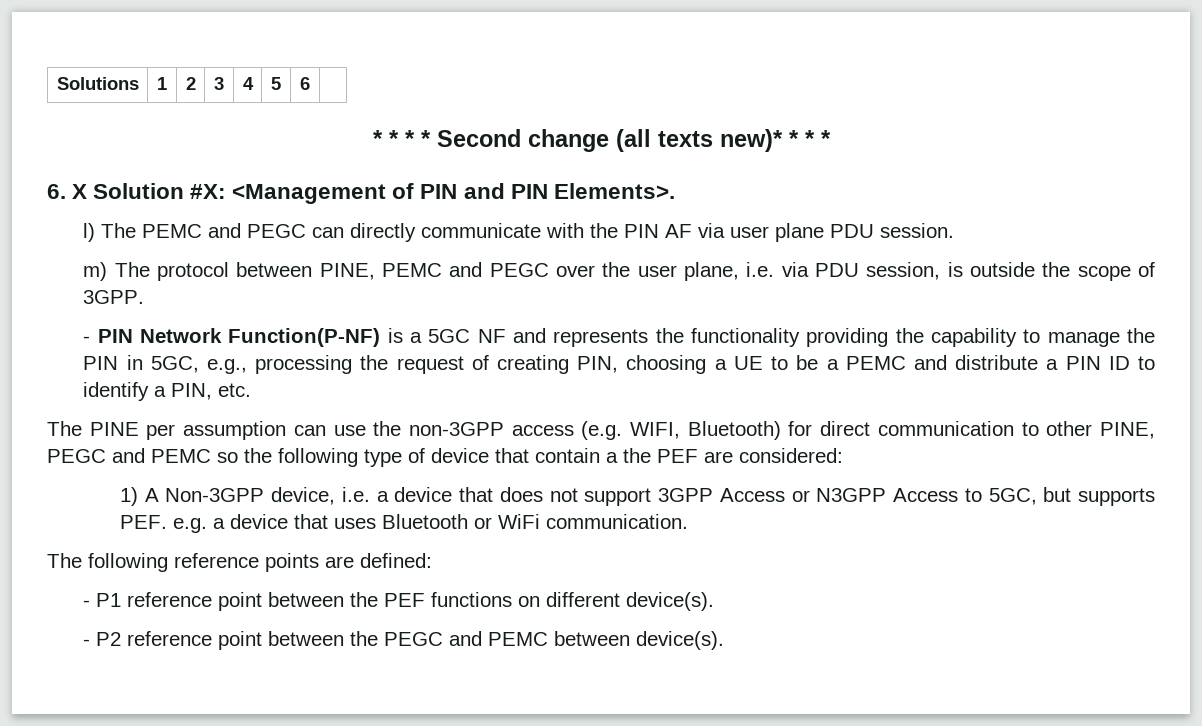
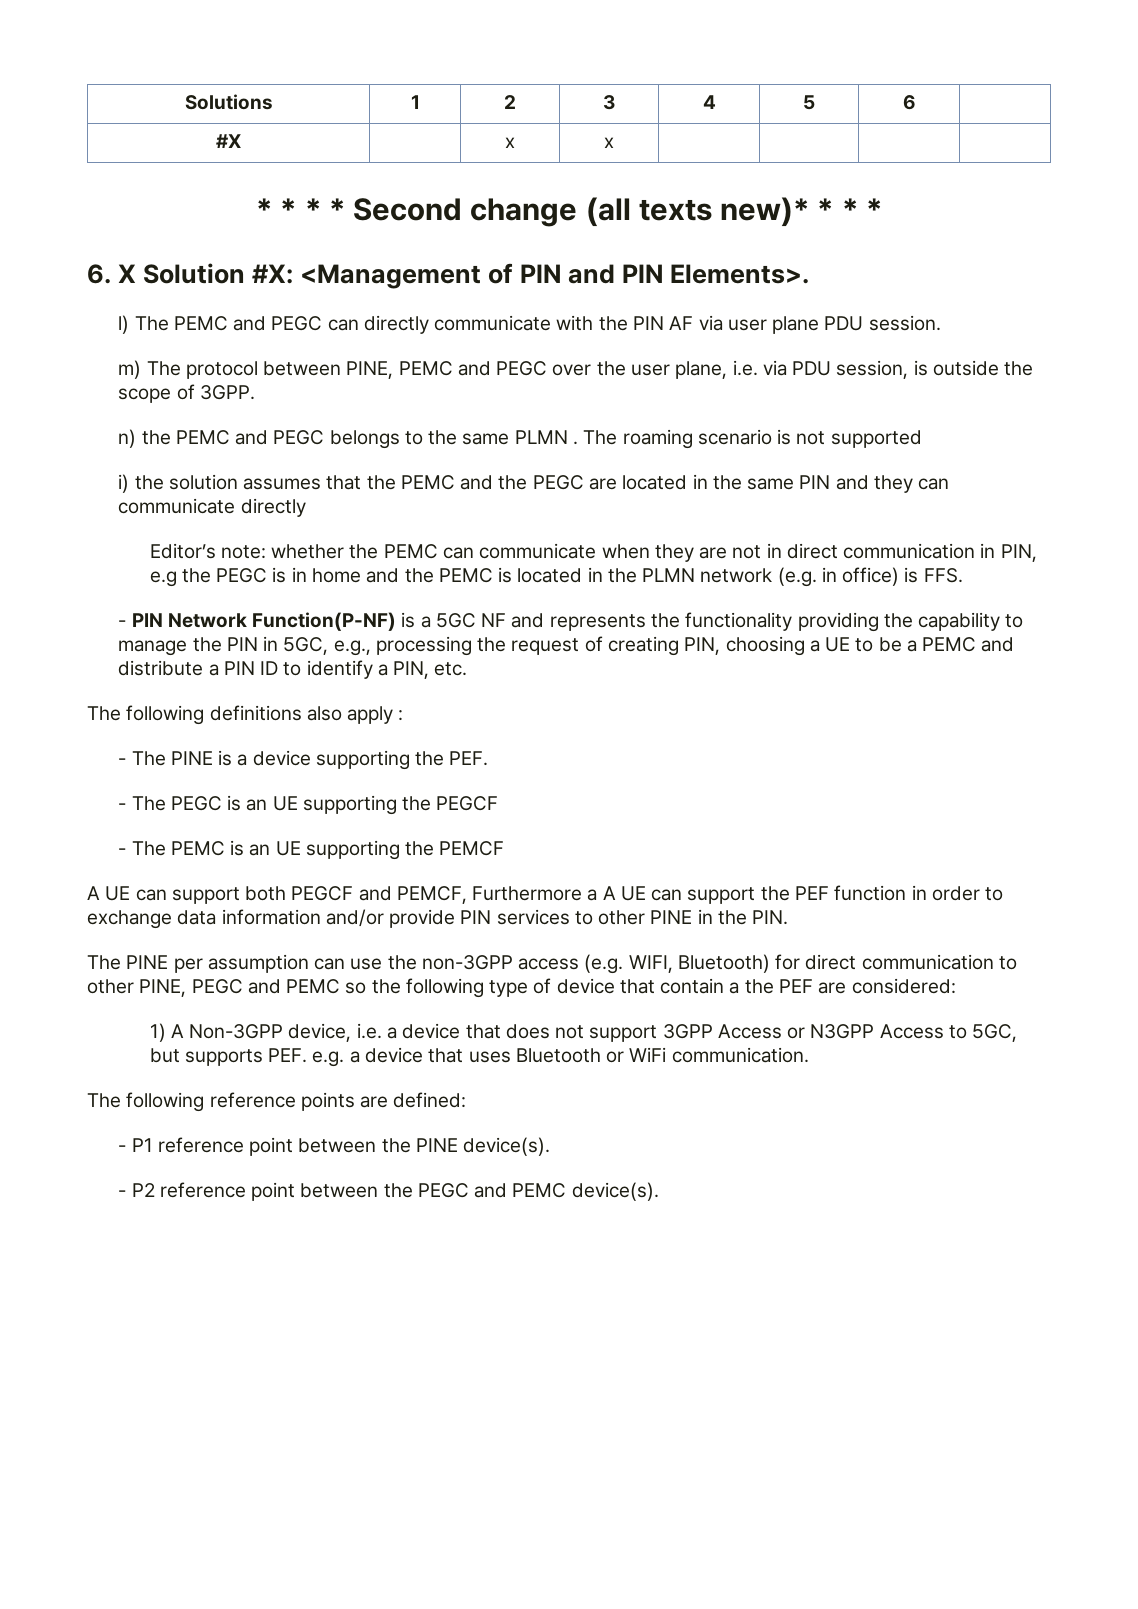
(310, 83) none -> [216,134,241,148] [505,137,515,148] [604,137,614,148] // #X | | x | x | | | |
(145, 297) none -> [118,429,922,449] [118,474,950,493] [118,498,306,517] [149,543,1037,562] [149,567,963,587] // n) the PEMC and PEGC belongs to the same PLMN . The roaming scenario is not supported // i) the solution assumes that the PEMC and the PEGC are located in the same PIN and they can communicate directly // Editor’s note: whether the PEMC can communicate when they are not in direct communication in PIN, e.g the PEGC is in home and the PEMC is located in the PLMN network (e.g. in office) is FFS.
(252, 390) none -> [87,705,404,725] [118,750,489,770] [118,795,499,815] [118,840,505,860] [87,885,1004,904] [87,909,789,929] // The following definitions also apply : // - The PINE is a device supporting the PEF. // - The PEGC is an UE supporting the PEGCF // - The PEMC is an UE supporting the PEMCF // A UE can support both PEGCF and PEMCF, Furthermore a A UE can support the PEF function in order to exchange data information and/or provide PIN services to other PINE in the PIN.
[384,592,621,607] PEF functions on different -> [415,1138,458,1152] PINE
[554,631,631,646] between -> (567, 1190) none

